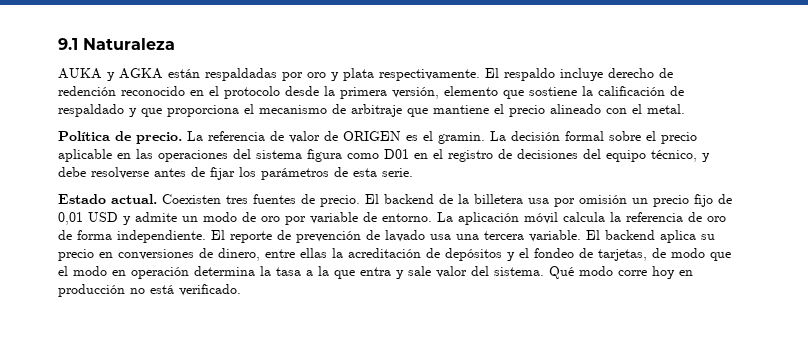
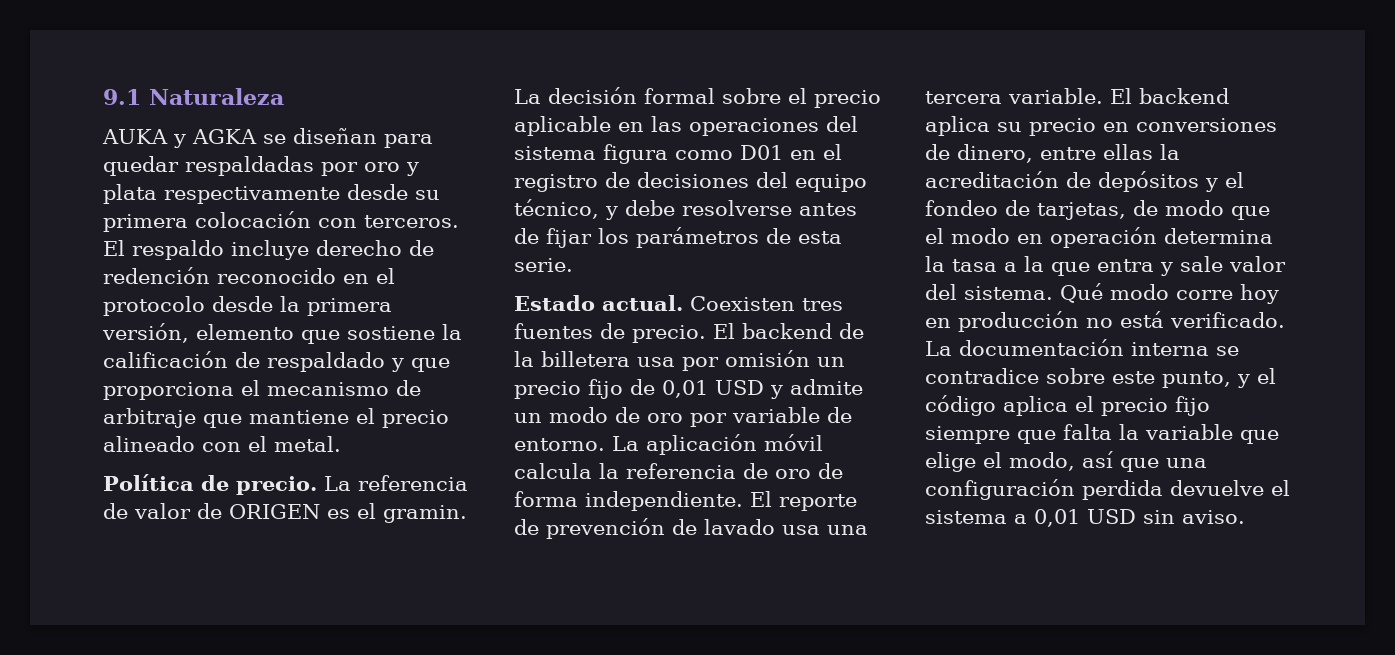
[168,69,200,78] están -> [262,128,433,148] [103,156,179,176] se diseñan para quedar
[379,69,480,81] respectivamente. -> [164,184,440,204] [103,211,459,232] respectivamente desde su primera colocación con terceros.
(241, 290) none -> [925,339,1239,356] [925,368,1276,388] [925,395,1210,416] [925,424,1279,444] [925,451,1207,472] [925,479,1290,500] [925,509,1245,527] La documentación interna se contradice sobre este punto, y el código aplica el precio fijo siempre que falta la variable que elige el modo, así que una configuración perdida devuelve el sistema a 0,01 USD sin aviso.

